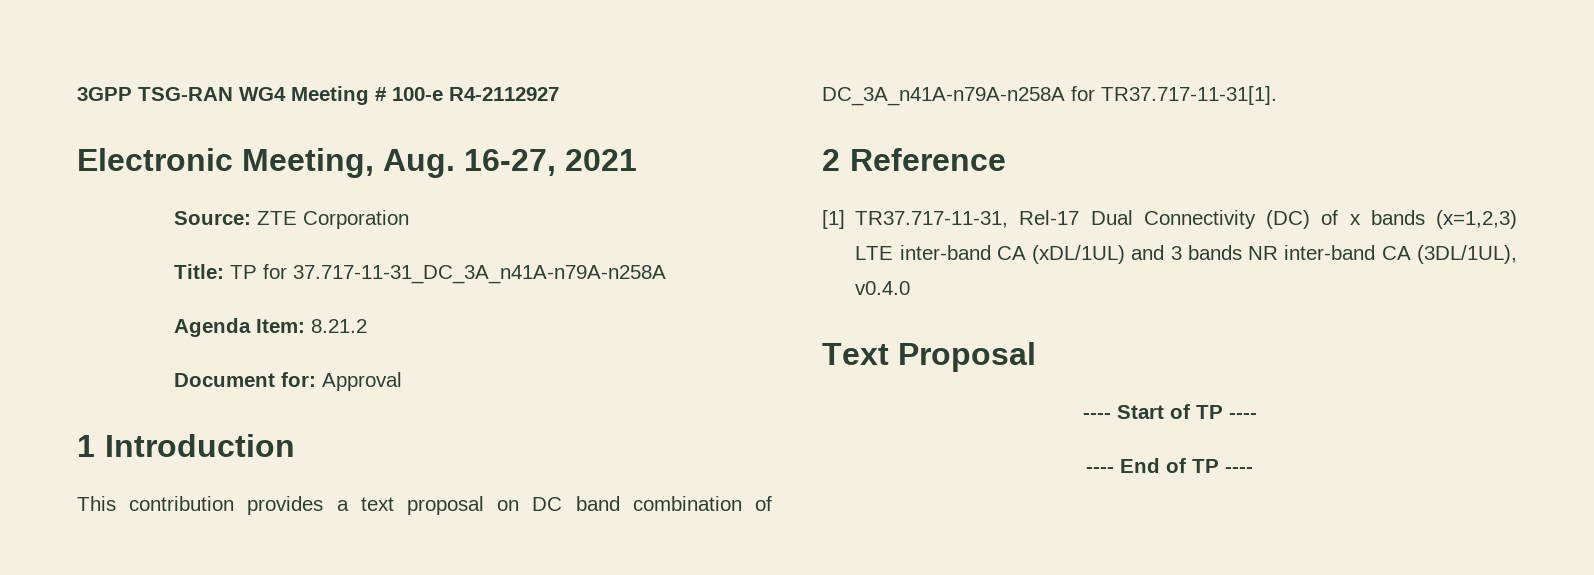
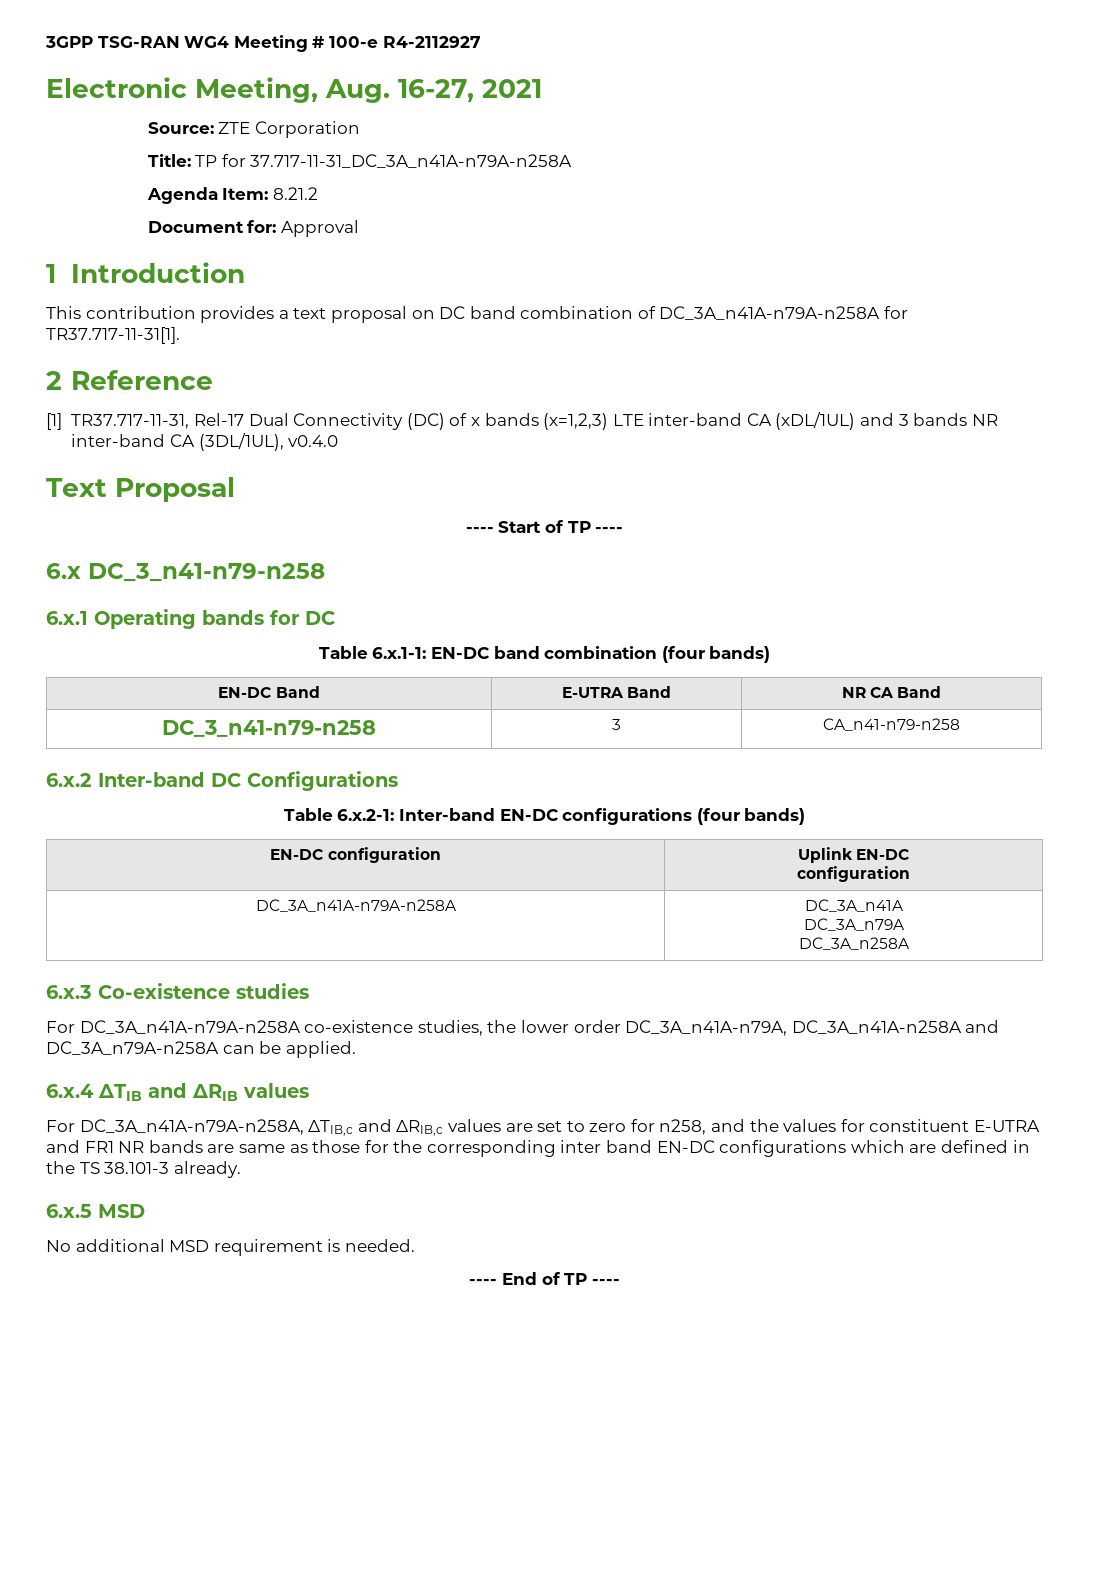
(1257, 416) none -> [46,563,325,582] [46,609,335,629] [318,646,771,663] [218,686,320,698] [561,686,672,698] [841,686,942,698] [162,720,376,737] [612,719,621,730] [823,718,960,731] [46,771,398,791] [283,808,806,825] [270,847,441,863] [797,847,910,863] [797,866,910,882] [255,899,457,912] [804,899,904,912] [803,918,905,931] [798,937,910,950] [46,983,309,999] [46,1020,1000,1036] [46,1041,356,1058] [46,1083,309,1101] [46,1119,1041,1136] [46,1140,1030,1157] [46,1161,241,1178] [46,1204,145,1218] [46,1239,415,1256] // 6.x DC_3_n41-n79-n258 // 6.x.1 Operating bands for DC // Table 6.x.1-1: EN-DC band combination (four bands) // EN-DC Band | E-UTRA Band | NR CA Band // DC_3_n41-n79-n258 | 3 | CA_n41-n79-n258 // 6.x.2 Inter-band DC Configurations // Table 6.x.2-1: Inter-band EN-DC configurations (four bands) // EN-DC configuration | Uplink EN-DC // configuration // DC_3A_n41A-n79A-n258A | DC_3A_n41A // DC_3A_n79A // DC_3A_n258A // 6.x.3 Co-existence studies // For DC_3A_n41A-n79A-n258A co-existence studies, the lower order DC_3A_n41A-n79A, DC_3A_n41A-n258A and DC_3A_n79A-n258A can be applied. // 6.x.4 ∆TIB and ∆RIB values // For DC_3A_n41A-n79A-n258A, ΔTIB,c and ΔRIB,c values are set to zero for n258, and the values for constituent E-UTRA and FR1 NR bands are same as those for the corresponding inter band EN-DC configurations which are defined in the TS 38.101-3 already. // 6.x.5 MSD // No additional MSD requirement is needed.

